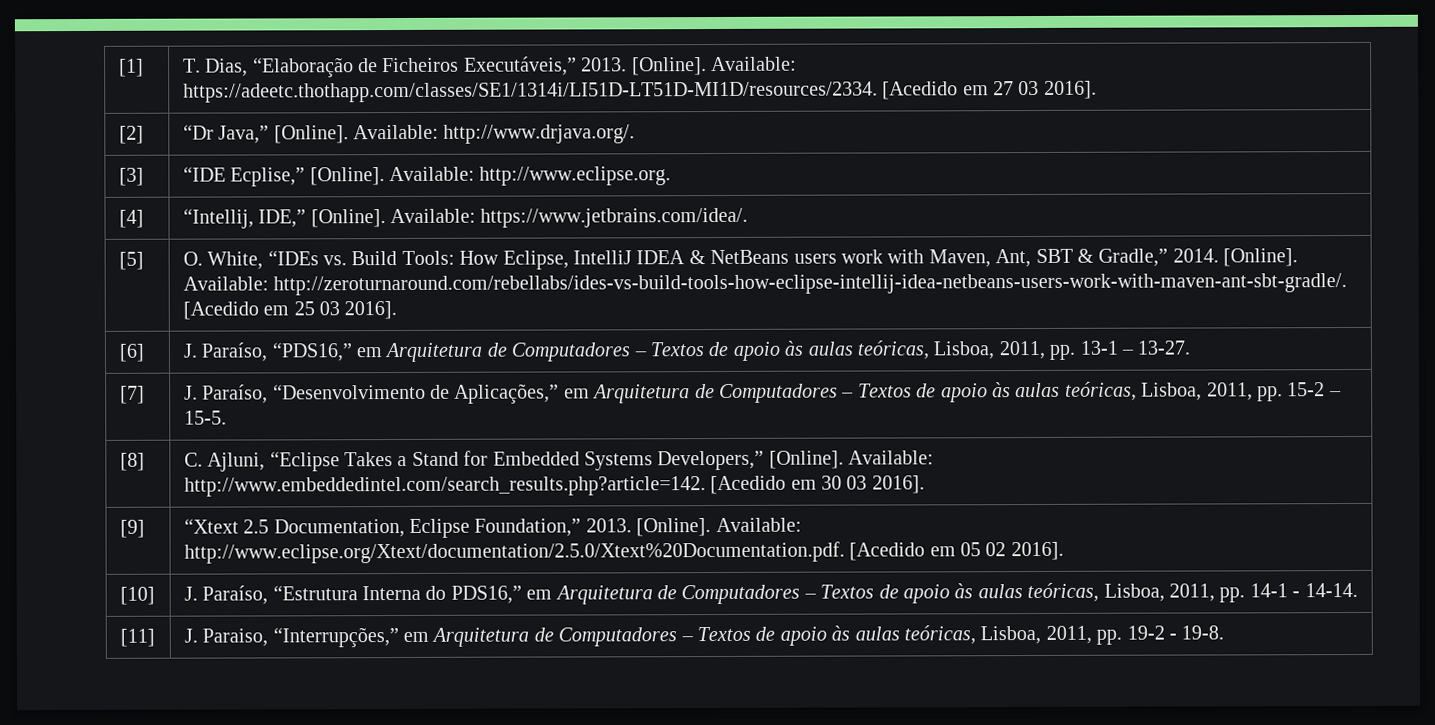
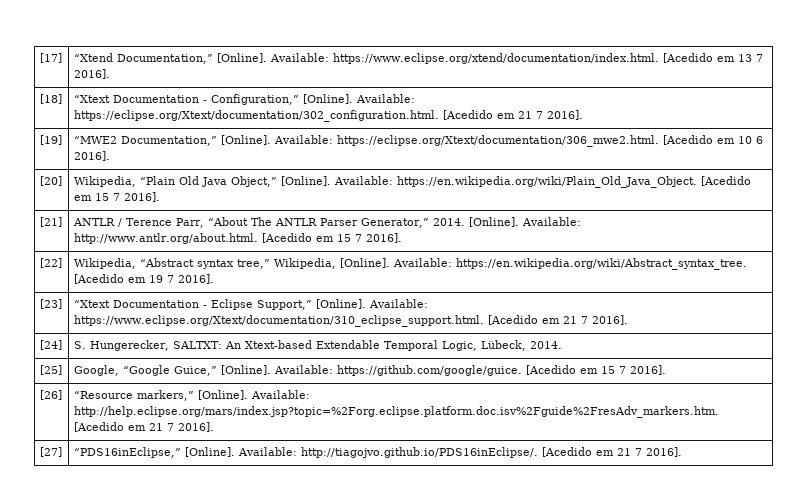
[118,58,144,77] [182,56,798,78] [182,80,1097,103] [118,125,144,144] [182,124,636,144] [118,167,144,186] [182,166,672,187] [118,209,144,228] [182,207,749,229] [118,251,144,270] [182,248,1169,270] [1] | T. Dias, “Elaboração de Ficheiros Executáveis,” 2013. [Online]. Available: https://adeetc.thothapp.com/classes/SE1/1314i/LI51D-LT51D-MI1D/resources/2334. [Acedido em 27 03 2016]. // [2] | “Dr Java,” [Online]. Available: http://www.drjava.org/. // [3] | “IDE Ecplise,” [Online]. Available: http://www.eclipse.org. // [4] | “Intellij, IDE,” [Online]. Available: https://www.jetbrains.com/idea/. // [5] | O. White, “IDEs vs. Build Tools: How Eclipse, IntelliJ IDEA & NetBeans users work with Maven, Ant, SBT & Gradle,” -> [39,53,62,63] [73,53,763,64] [73,69,110,79] [39,94,62,104] [73,94,415,105] [73,110,583,122] [39,135,62,145] [73,135,763,147] [73,151,110,161] [39,176,62,186] [73,176,751,188] [73,192,160,202] [39,217,62,227] [72,217,429,228] [17] | “Xtend Documentation,” [Online]. Available: https://www.eclipse.org/xtend/documentation/index.html. [Acedido em 13 7 2016]. // [18] | “Xtext Documentation - Configuration,” [Online]. Available: https://eclipse.org/Xtext/documentation/302_configuration.html. [Acedido em 21 7 2016]. // [19] | “MWE2 Documentation,” [Online]. Available: https://eclipse.org/Xtext/documentation/306_mwe2.html. [Acedido em 10 6 2016]. // [20] | Wikipedia, “Plain Old Java Object,” [Online]. Available: https://en.wikipedia.org/wiki/Plain_Old_Java_Object. [Acedido em 15 7 2016]. // [21] | ANTLR / Terence Parr, “About The ANTLR Parser Generator,”
[273,273,1348,296] [182,301,398,320] [118,343,144,362] [182,340,1191,363] [119,385,145,404] [183,381,1342,404] [183,410,227,425] [119,452,145,471] [183,450,935,472] [183,475,925,497] [119,519,145,538] [183,517,802,538] [183,541,1064,564] [119,586,155,605] [183,582,1358,605] [119,628,155,647] [183,625,1225,648] http://zeroturnaround.com/rebellabs/ides-vs-build-tools-how-eclipse-intellij-idea-netbeans-users-work-with-maven-ant-sbt-gradle/. [Acedido em 25 03 2016]. // [6] | J. Paraíso, “PDS16,” em Arquitetura de Computadores – Textos de apoio às aulas teóricas, Lisboa, 2011, pp. 13-1 – 13-27. // [7] | J. Paraíso, “Desenvolvimento de Aplicações,” em Arquitetura de Computadores – Textos de apoio às aulas teóricas, Lisboa, 2011, pp. 15-2 – 15-5. // [8] | C. Ajluni, “Eclipse Takes a Stand for Embedded Systems Developers,” [Online]. Available: http://www.embeddedintel.com/search_results.php?article=142. [Acedido em 30 03 2016]. // [9] | “Xtext 2.5 Documentation, Eclipse Foundation,” 2013. [Online]. Available: http://www.eclipse.org/Xtext/documentation/2.5.0/Xtext%20Documentation.pdf. [Acedido em 05 02 2016]. // [10] | J. Paraíso, “Estrutura Interna do PDS16,” em Arquitetura de Computadores – Textos de apoio às aulas teóricas, Lisboa, 2011, pp. 14-1 - 14-14. // [11] | J. Paraiso, “Interrupções,” em Arquitetura de Computadores – Textos de apoio às aulas teóricas, Lisboa, 2011, pp. 19-2 - 19-8. -> [73,233,402,244] [39,258,62,268] [73,258,747,270] [73,274,214,284] [39,299,62,309] [73,299,428,310] [73,315,628,327] [39,340,62,350] [73,340,562,351] [39,365,62,375] [73,365,666,376] [39,390,62,400] [73,390,310,401] [73,406,719,418] [73,422,214,432] [39,447,62,457] [73,447,682,458] http://www.antlr.org/about.html. [Acedido em 15 7 2016]. // [22] | Wikipedia, “Abstract syntax tree,” Wikipedia, [Online]. Available: https://en.wikipedia.org/wiki/Abstract_syntax_tree. [Acedido em 19 7 2016]. // [23] | “Xtext Documentation - Eclipse Support,” [Online]. Available: https://www.eclipse.org/Xtext/documentation/310_eclipse_support.html. [Acedido em 21 7 2016]. // [24] | S. Hungerecker, SALTXT: An Xtext-based Extendable Temporal Logic, Lübeck, 2014. // [25] | Google, “Google Guice,” [Online]. Available: https://github.com/google/guice. [Acedido em 15 7 2016]. // [26] | “Resource markers,” [Online]. Available: http://help.eclipse.org/mars/index.jsp?topic=%2Forg.eclipse.platform.doc.isv%2Fguide%2FresAdv_markers.htm. [Acedido em 21 7 2016]. // [27] | “PDS16inEclipse,” [Online]. Available: http://tiagojvo.github.io/PDS16inEclipse/. [Acedido em 21 7 2016].

